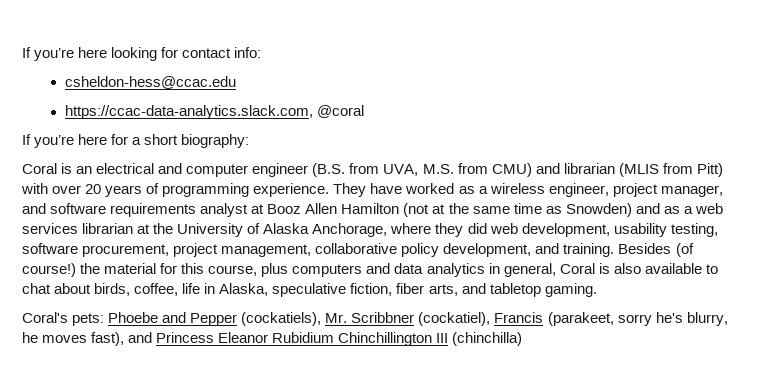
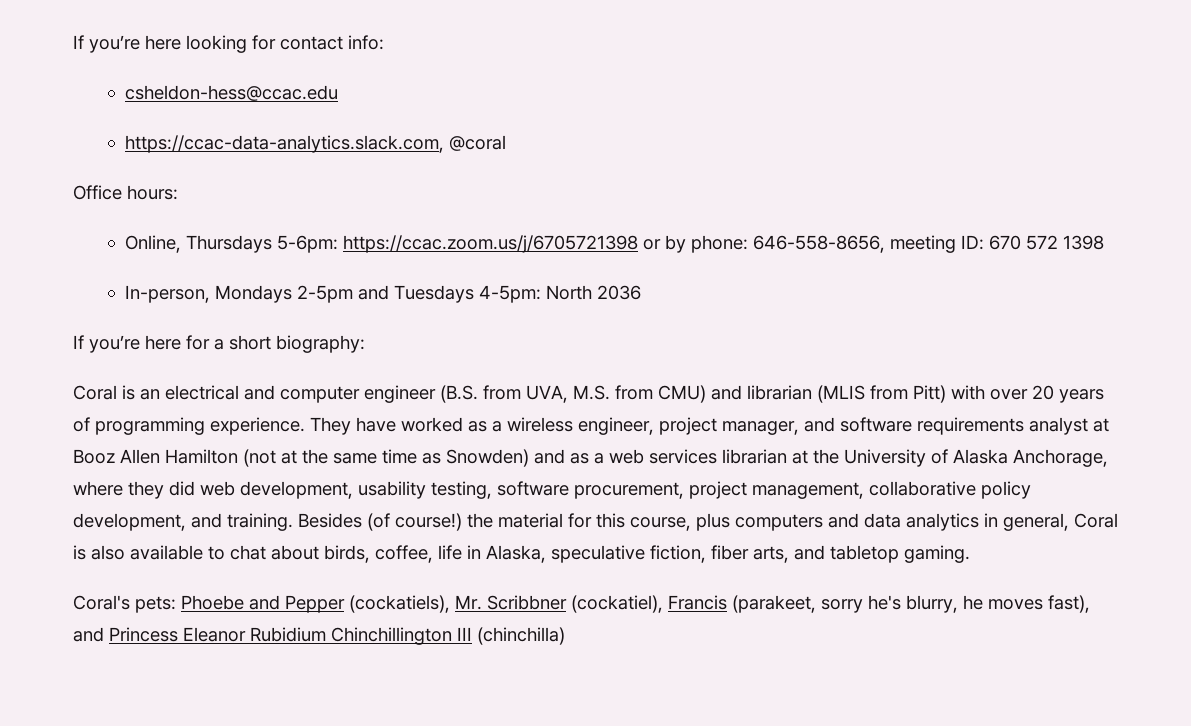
(365, 111) none -> [73,185,178,200] [124,235,1104,253] [124,285,641,303] // Office hours: // Online, Thursdays 5-6pm: https://ccac.zoom.us/j/6705721398 or by phone: 646-558-8656, meeting ID: 670 572 1398 // In-person, Mondays 2-5pm and Tuesdays 4-5pm: North 2036

